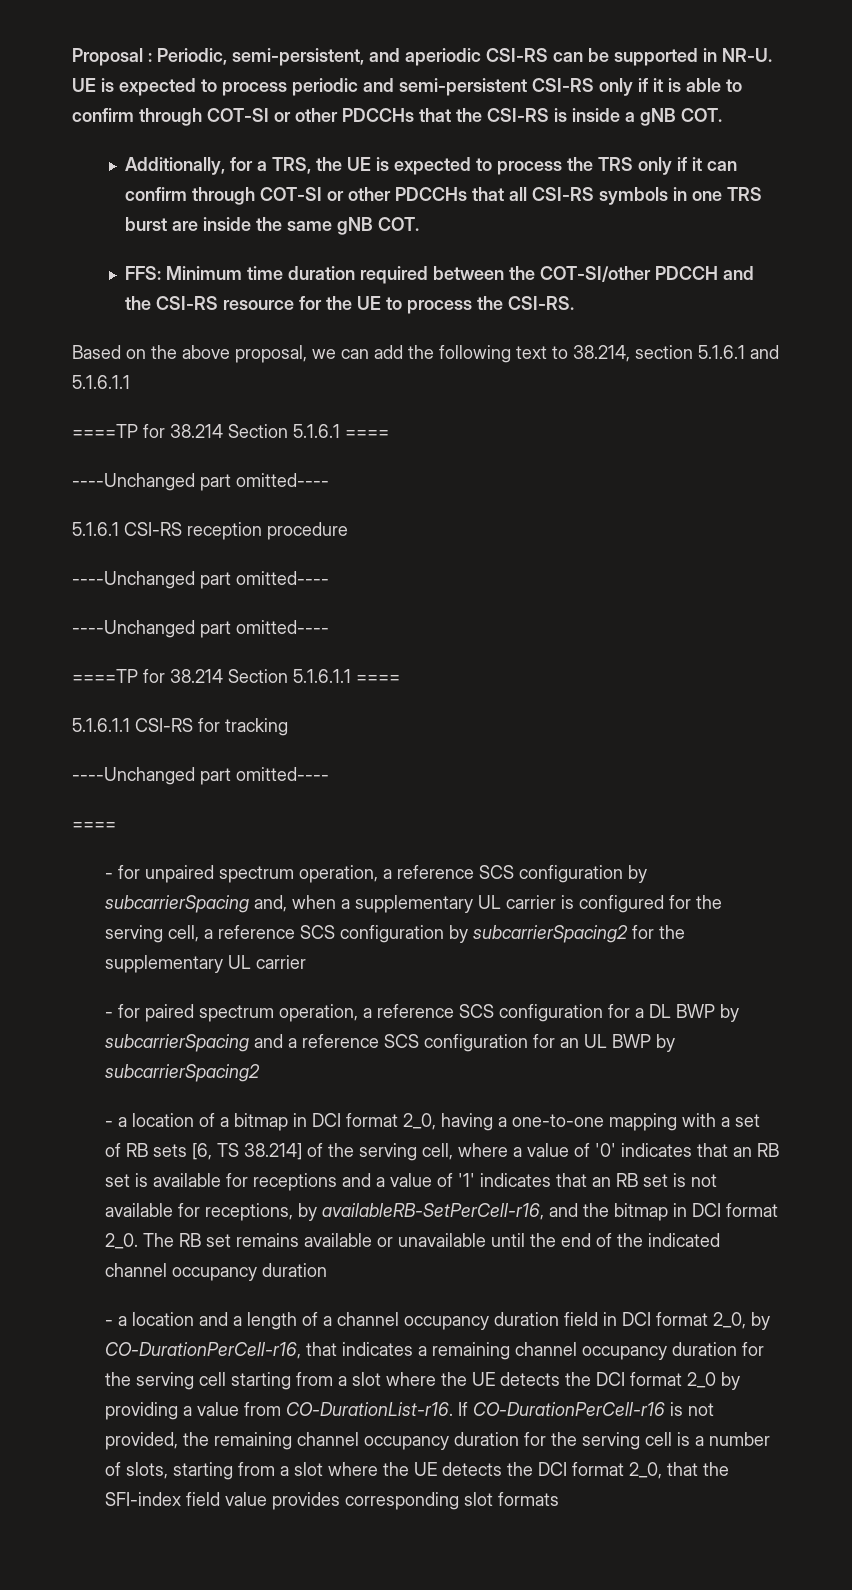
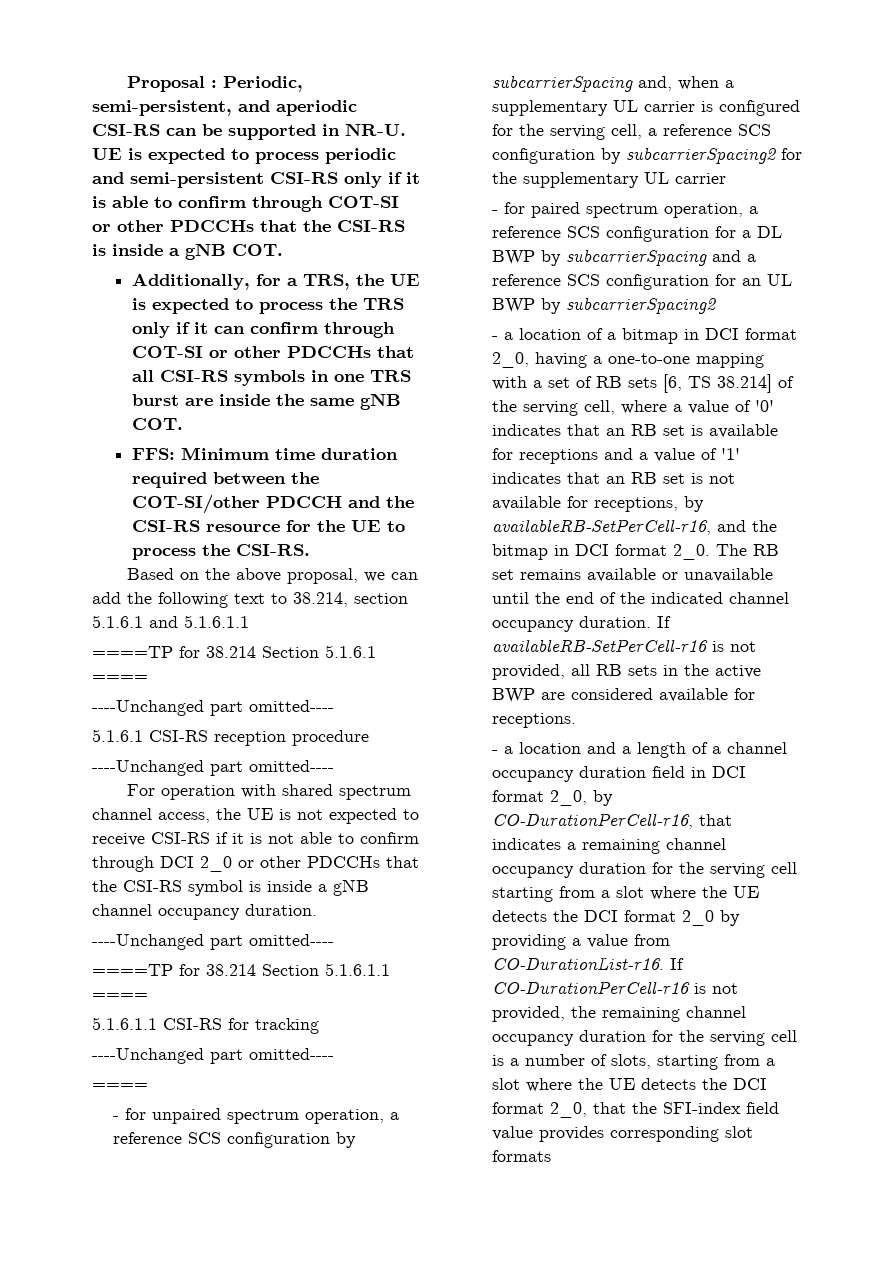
(329, 578) none -> [127,784,412,800] [92,808,419,824] [92,832,419,846] [92,856,419,872] [92,879,369,896] [92,904,317,920] // For operation with shared spectrum channel access, the UE is not expected to receive CSI-RS if it is not able to confirm through DCI 2_0 or other PDCCHs that the CSI-RS symbol is inside a gNB channel occupancy duration.
[262,1263,328,1277] duration -> [578,616,671,628] [491,639,756,652] [491,664,761,680] [491,688,755,703] [491,713,576,728] duration. If availableRB-SetPerCell-r16 is not provided, all RB sets in the active BWP are considered available for receptions.

